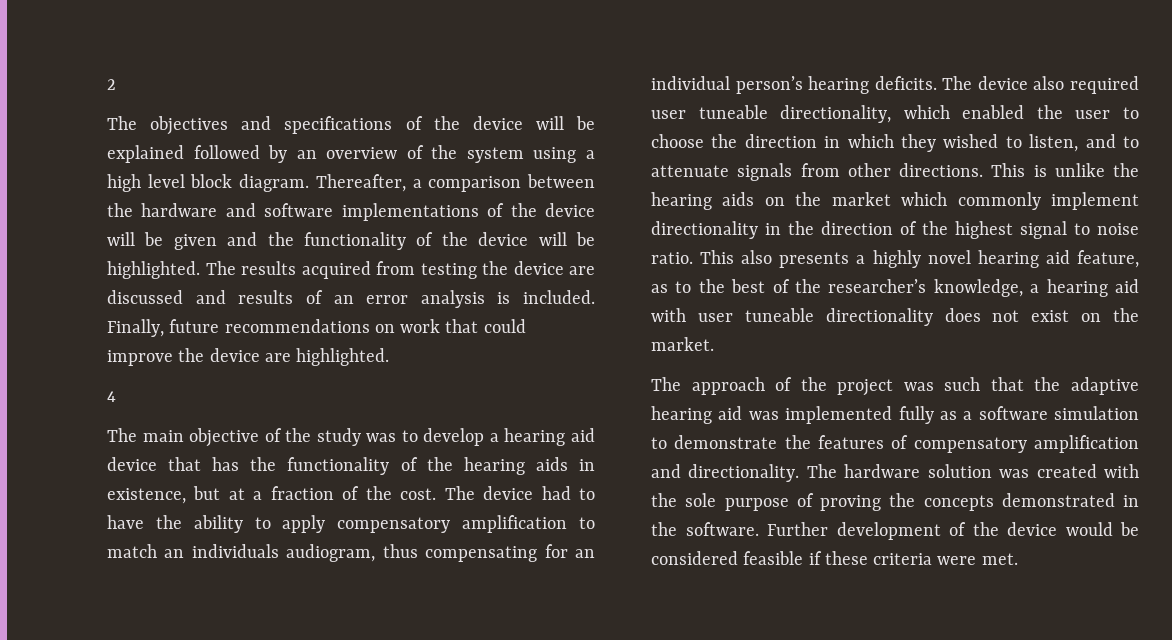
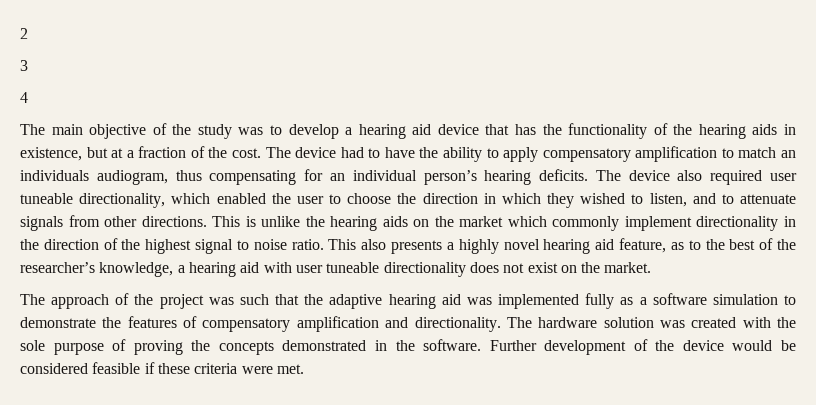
[107,116,595,135] [107,145,595,163] [107,174,595,192] [107,203,595,221] [107,232,595,250] [107,261,595,279] [107,290,595,308] [107,319,526,337] [107,348,390,366] The objectives and specifications of the device will be explained followed by an overview of the system using a high level block diagram. Thereafter, a comparison between the hardware and software implementations of the device will be given and the functionality of the device will be highlighted. The results acquired from testing the device are discussed and results of an error analysis is included. Finally, future recommendations on work that could improve the device are highlighted. -> [20,60,28,71] 3

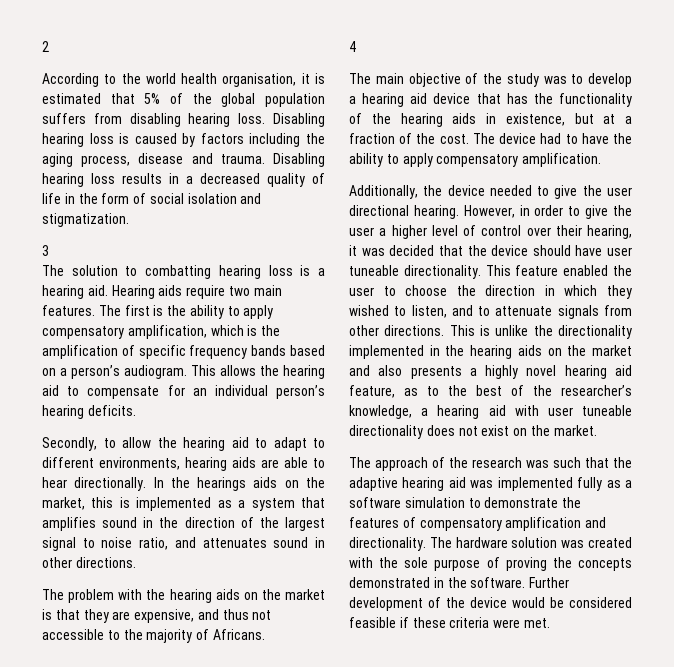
[20,60,28,71] 3 -> [42,73,325,87] [42,93,325,107] [42,113,326,127] [42,133,325,147] [42,153,326,167] [42,173,325,187] [42,193,262,204] [42,213,129,227] [42,245,49,256] [42,265,325,279] [42,285,282,299] [42,305,274,319] [42,325,281,339] [42,345,326,359] [42,365,325,379] [42,385,325,399] [42,405,136,419] [42,437,325,451] [42,457,325,471] [42,477,325,491] [42,497,325,511] [42,517,325,531] [42,537,325,551] [42,557,136,568] [42,589,325,603] [42,609,272,623] [42,629,265,643] According to the world health organisation, it is estimated that 5% of the global population suffers from disabling hearing loss. Disabling hearing loss is caused by factors including the aging process, disease and trauma. Disabling hearing loss results in a decreased quality of life in the form of social isolation and stigmatization. // 3 // The solution to combatting hearing loss is a hearing aid. Hearing aids require two main features. The first is the ability to apply compensatory amplification, which is the amplification of specific frequency bands based on a person’s audiogram. This allows the hearing aid to compensate for an individual person’s hearing deficits. // Secondly, to allow the hearing aid to adapt to different environments, hearing aids are able to hear directionally. In the hearings aids on the market, this is implemented as a system that amplifies sound in the direction of the largest signal to noise ratio, and attenuates sound in other directions. // The problem with the hearing aids on the market is that they are expensive, and thus not accessible to the majority of Africans.
[635,146,796,162] [20,169,798,185] [20,193,211,208] amplification to match an individuals audiogram, thus compensating for an individual person’s hearing deficits. The device also required user tuneable directionality, which -> [522,153,602,167] [349,185,632,199] [349,205,632,219] [349,225,632,239] [349,245,632,256] [349,265,559,279] amplification. // Additionally, the device needed to give the user directional hearing. However, in order to give the user a higher level of control over their hearing, it was decided that the device should have user tuneable directionality. This feature
[330,216,797,231] [20,238,357,254] hearing aids on the market which commonly implement directionality in the direction of the highest signal to noise ratio. This -> [558,325,632,339] [349,345,632,359] [349,365,370,376] directionality implemented in the hearing aids on the market and
[159,294,204,309] project -> [472,457,522,468] research

